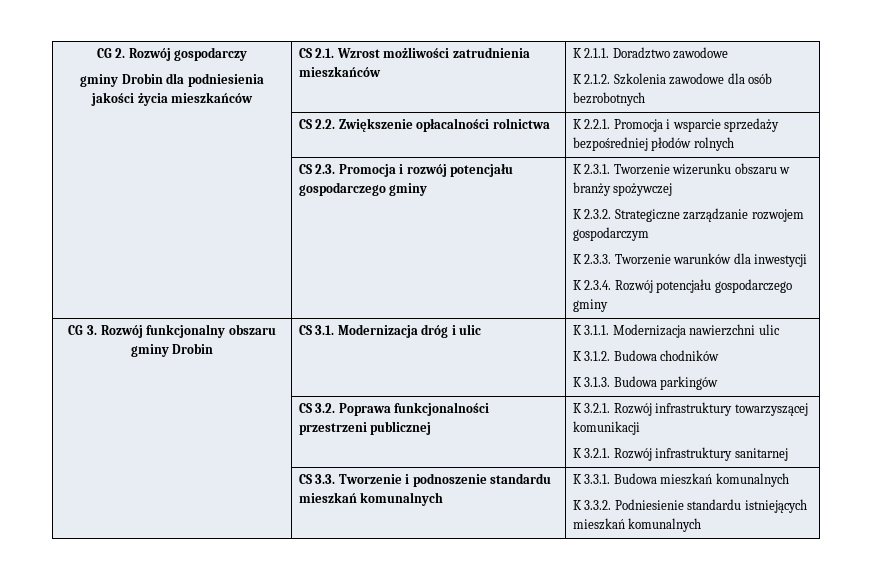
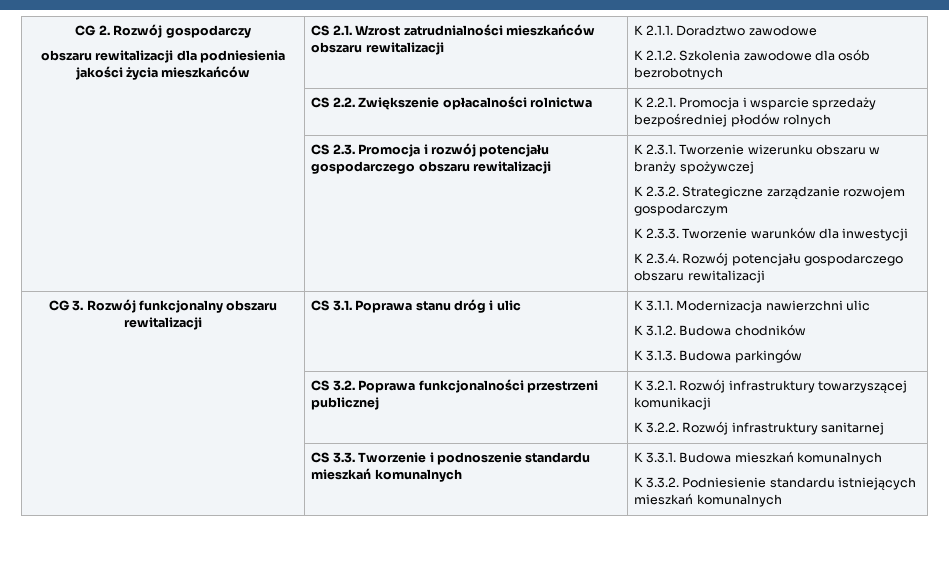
[80,73,163,87] gminy Drobin -> [40,50,174,63] obszaru rewitalizacji
[383,47,530,58] [298,66,381,77] możliwości zatrudnienia mieszkańców -> [403,24,595,36] [311,42,444,55] zatrudnialności mieszkańców obszaru rewitalizacji
[389,183,428,196] gminy -> [418,161,552,174] obszaru rewitalizacji
[572,299,608,312] gminy -> [634,270,765,283] obszaru rewitalizacji
[130,343,214,357] gminy Drobin -> [124,317,202,330] rewitalizacji
[337,324,418,338] Modernizacja -> [355,300,451,313] Poprawa stanu
[584,448,611,458] 3.2.1. -> [645,422,679,433] 3.2.2.

